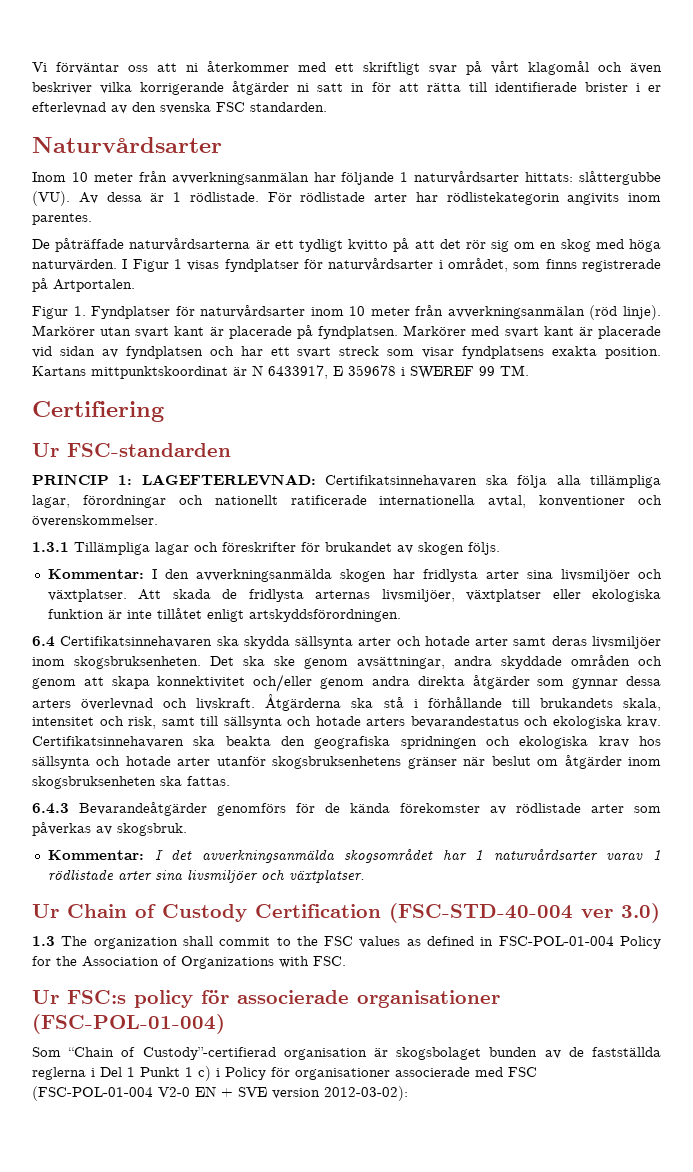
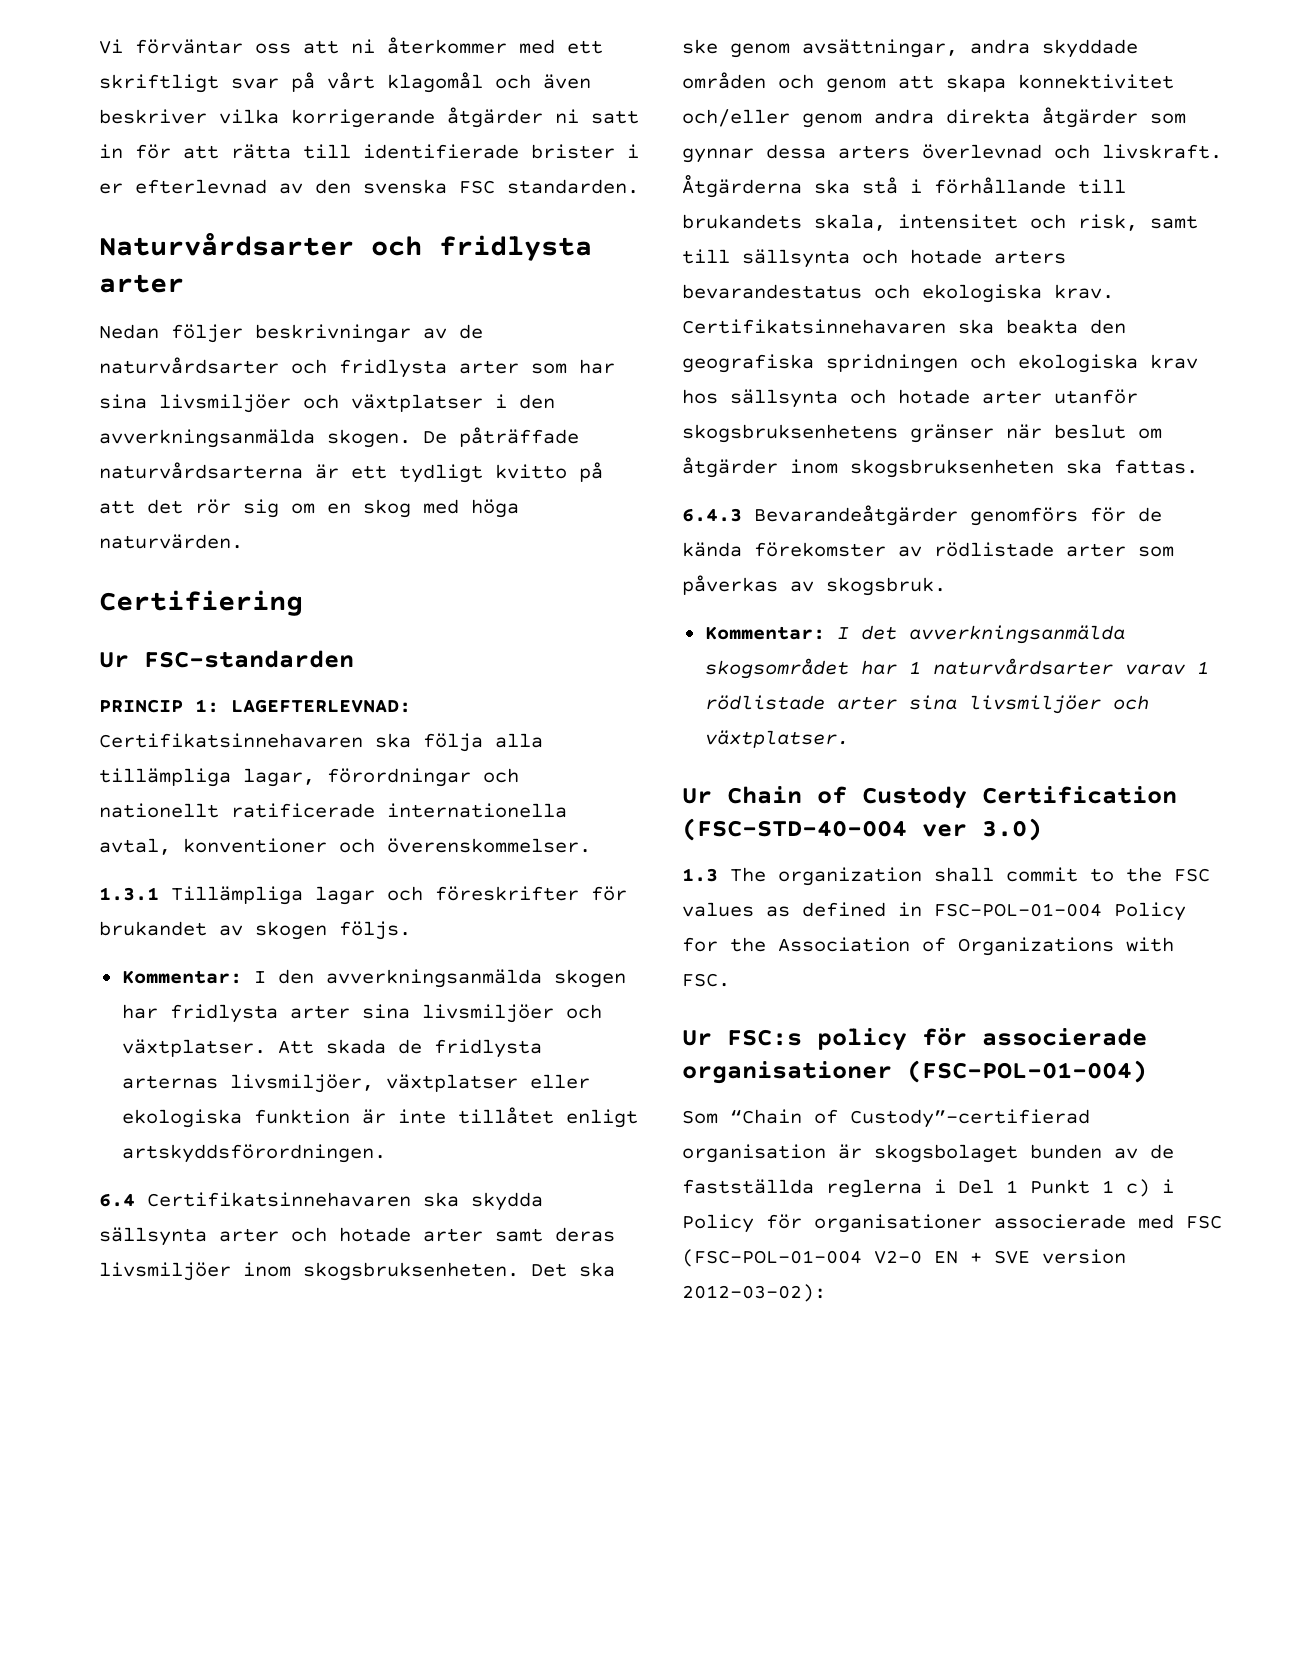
[32,171,661,185] [32,191,661,206] [32,213,92,225] // Inom 10 meter från avverkningsanmälan har följande 1 naturvårdsarter hittats: slåttergubbe (VU). Av dessa är 1 rödlistade. För rödlistade arter har rödlistekategorin angivits inom parentes. // -> [371,235,592,261] [99,274,184,293] [99,324,483,343] [99,357,615,378] [99,394,555,413] [99,429,411,448] och fridlysta arter // Nedan följer beskrivningar av de naturvårdsarter och fridlysta arter som har sina livsmiljöer och växtplatser i den avverkningsanmälda skogen.
[122,258,661,272] [32,278,135,292] [32,305,661,320] [32,325,661,339] [32,346,661,359] [32,365,529,379] I Figur 1 visas fyndplatser för naturvårdsarter i området, som finns registrerade på Artportalen. // Figur 1. Fyndplatser för naturvårdsarter inom 10 meter från avverkningsanmälan (röd linje). Markörer utan svart kant är placerade på fyndplatsen. Markörer med svart kant är placerade vid sidan av fyndplatsen och har ett svart streck som visar fyndplatsens exakta position. Kartans mittpunktskoordinat är N 6433917, E 359678 i SWEREF 99 TM. -> (243, 541) none

